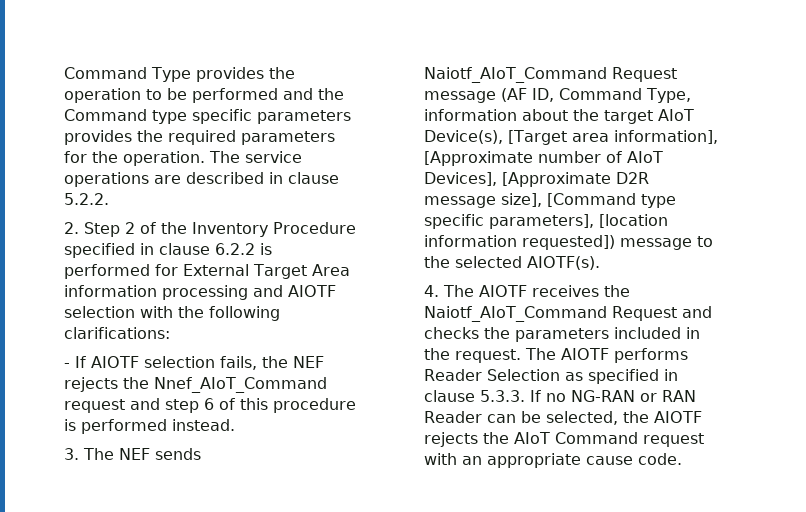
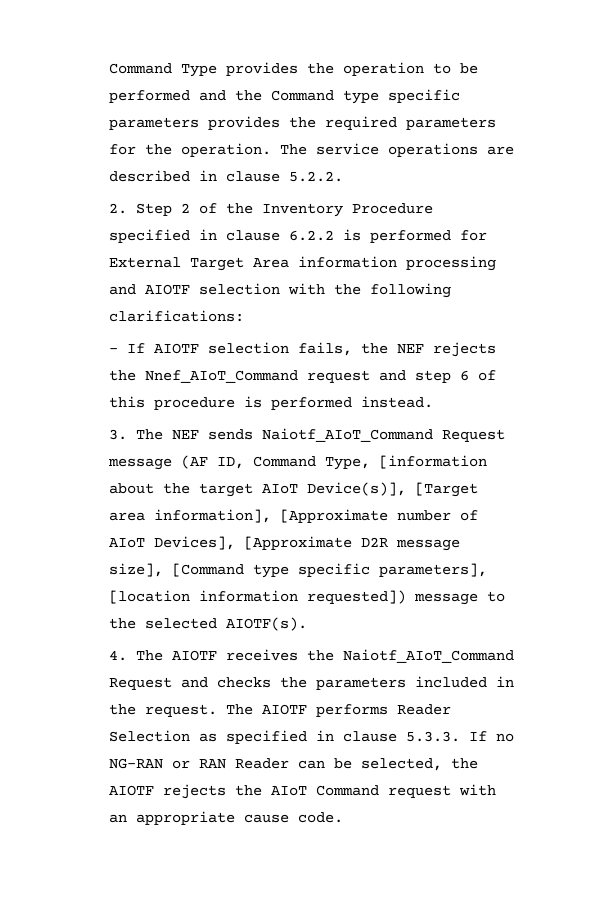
[424,109,518,121] information -> [379,455,488,469] [information
[424,130,504,144] Device(s), -> [307,482,407,496] Device(s)],

